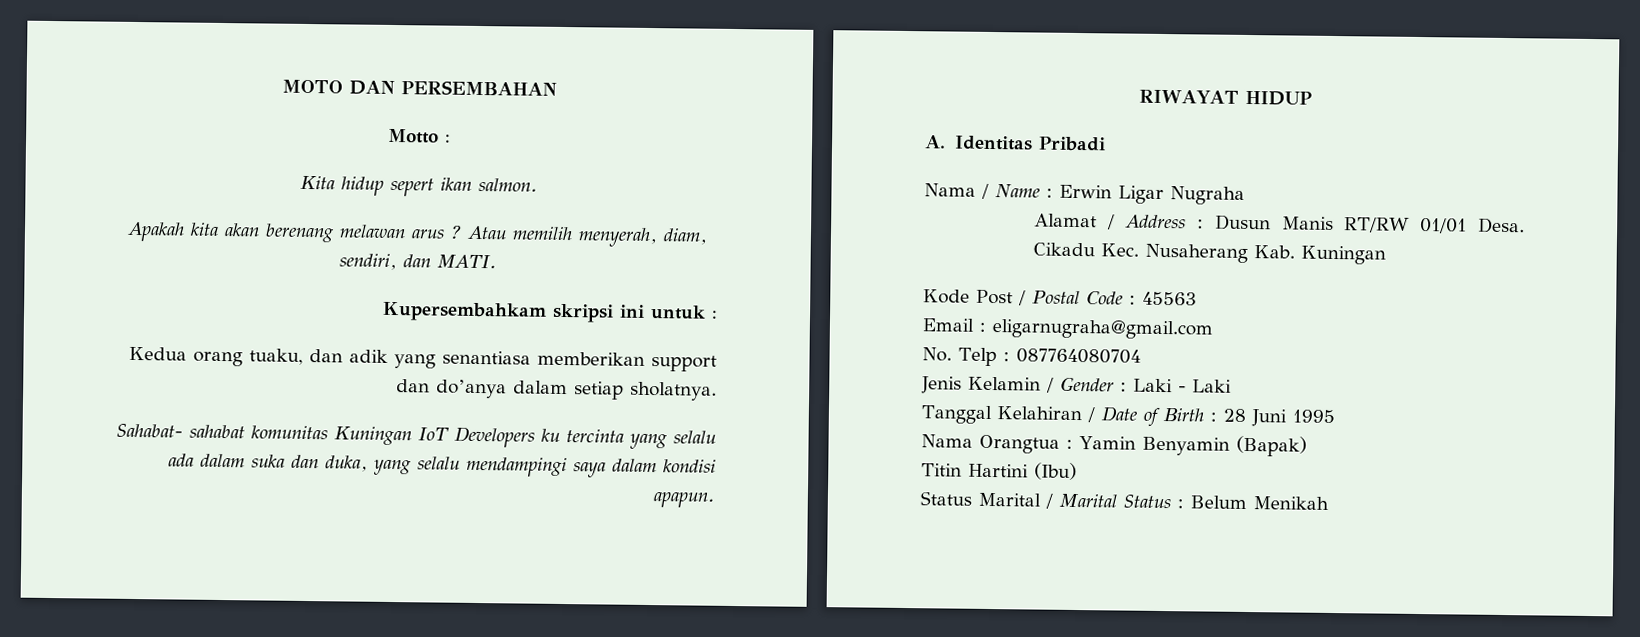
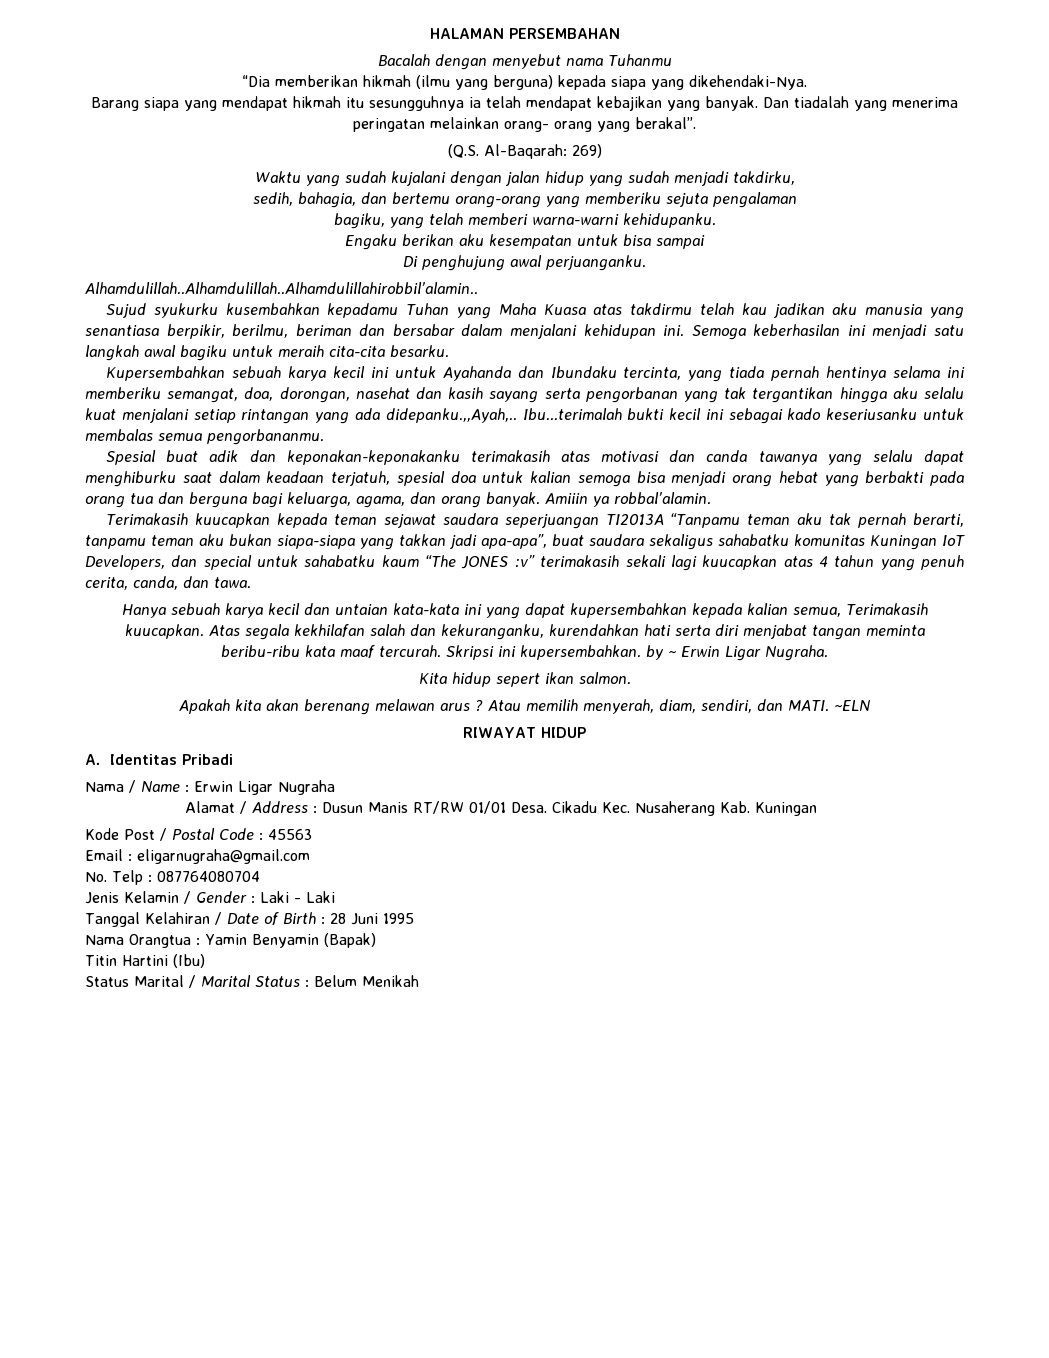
[282,79,395,96] MOTO DAN -> [429,28,504,39] HALAMAN
[388,128,451,144] Motto : -> [377,54,672,70] [242,75,807,90] [91,96,958,111] [353,117,697,132] [447,144,602,159] [254,171,795,187] [252,192,797,208] [333,213,716,229] [345,234,705,250] [403,255,646,271] [85,282,478,295] [106,303,964,319] [85,324,964,340] [85,345,449,361] [106,366,965,382] [85,387,965,403] [85,408,965,424] [85,429,324,445] [106,450,964,466] [85,471,964,487] [85,492,711,508] [106,513,964,529] [85,534,965,550] [85,555,965,571] [85,576,251,590] [121,603,928,619] [124,624,925,640] [221,645,828,661] Bacalah dengan menyebut nama Tuhanmu // “Dia memberikan hikmah (ilmu yang berguna) kepada siapa yang dikehendaki-Nya. // Barang siapa yang mendapat hikmah itu sesungguhnya ia telah mendapat kebajikan yang banyak. Dan tiadalah yang menerima peringatan melainkan orang- orang yang berakal”. // (Q.S. Al-Baqarah: 269) // Waktu yang sudah kujalani dengan jalan hidup yang sudah menjadi takdirku, // sedih, bahagia, dan bertemu orang-orang yang memberiku sejuta pengalaman // bagiku, yang telah memberi warna-warni kehidupanku. // Engaku berikan aku kesempatan untuk bisa sampai // Di penghujung awal perjuanganku. // Alhamdulillah..Alhamdulillah..Alhamdulillahirobbil’alamin.. // Sujud syukurku kusembahkan kepadamu Tuhan yang Maha Kuasa atas takdirmu telah kau jadikan aku manusia yang senantiasa berpikir, berilmu, beriman dan bersabar dalam menjalani kehidupan ini. Semoga keberhasilan ini menjadi satu langkah awal bagiku untuk meraih cita-cita besarku. // Kupersembahkan sebuah karya kecil ini untuk Ayahanda dan Ibundaku tercinta, yang tiada pernah hentinya selama ini memberiku semangat, doa, dorongan, nasehat dan kasih sayang serta pengorbanan yang tak tergantikan hingga aku selalu kuat menjalani setiap rintangan yang ada didepanku.,,Ayah,.. Ibu...terimalah bukti kecil ini sebagai kado keseriusanku untuk membalas semua pengorbananmu. // Spesial buat adik dan keponakan-keponakanku terimakasih atas motivasi dan canda tawanya yang selalu dapat menghiburku saat dalam keadaan terjatuh, spesial doa untuk kalian semoga bisa menjadi orang hebat yang berbakti pada orang tua dan berguna bagi keluarga, agama, dan orang banyak. Amiiin ya robbal’alamin. // Terimakasih kuucapkan kepada teman sejawat saudara seperjuangan TI2013A “Tanpamu teman aku tak pernah berarti, tanpamu teman aku bukan siapa-siapa yang takkan jadi apa-apa”, buat saudara sekaligus sahabatku komunitas Kuningan IoT Developers, dan special untuk sahabatku kaum “The JONES :v” terimakasih sekali lagi kuucapkan atas 4 tahun yang penuh cerita, canda, dan tawa. // Hanya sebuah karya kecil dan untaian kata-kata ini yang dapat kupersembahkan kepada kalian semua, Terimakasih kuucapkan. Atas segala kekhilafan salah dan kekuranganku, kurendahkan hati serta diri menjabat tangan meminta beribu-ribu kata maaf tercurah. Skripsi ini kupersembahkan. by ~ Erwin Ligar Nugraha.
[382,301,718,323] [129,346,717,372] [396,379,717,401] [116,423,716,450] [168,453,716,478] [653,491,715,508] // Kupersembahkam skripsi ini untuk : // Kedua orang tuaku, dan adik yang senantiasa memberikan support dan do’anya dalam setiap sholatnya. // Sahabat- sahabat komunitas Kuningan IoT Developers ku tercinta yang selalu ada dalam suka dan duka, yang selalu mendampingi saya dalam kondisi apapun. -> [834,700,871,711] ~ELN

